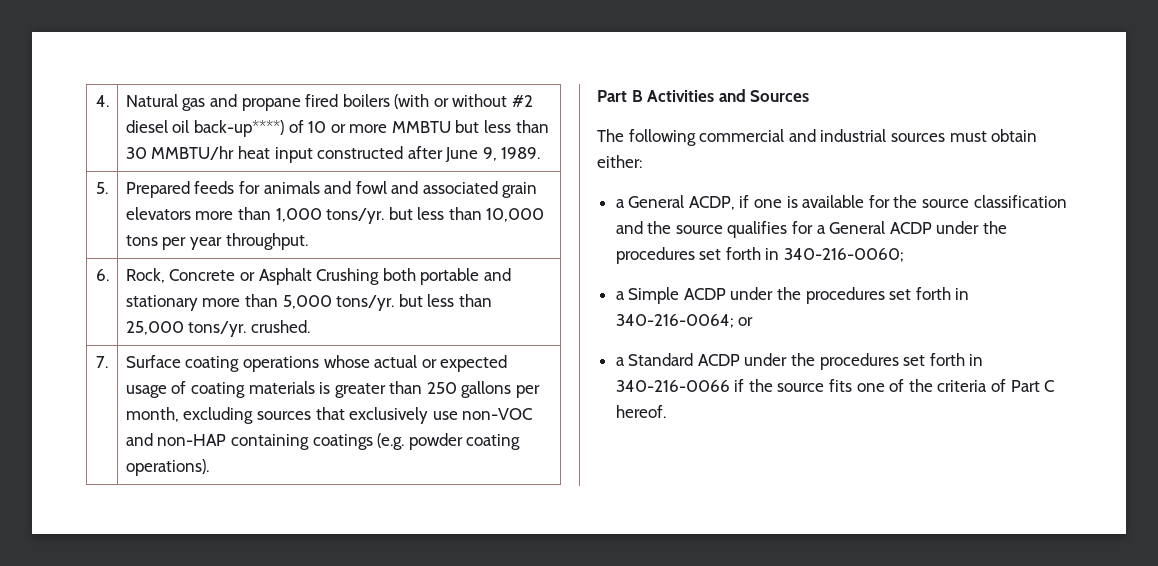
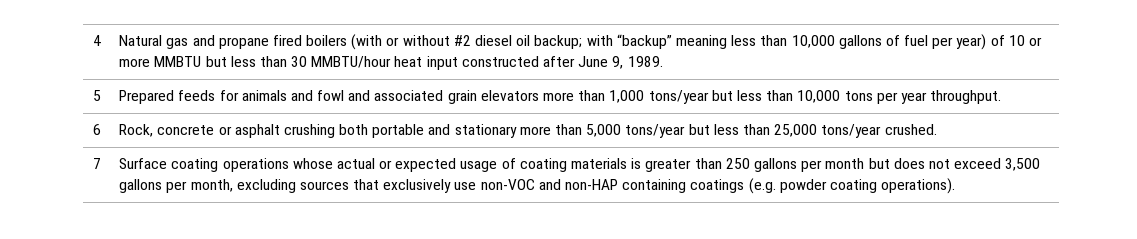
[95,95,109,107] 4. -> [93,35,101,46] 4
[193,120,284,137] back-up****) -> [534,34,987,50] backup; with “backup” meaning less than 10,000 gallons of fuel per year)
[151,146,235,160] MMBTU/hr -> [311,56,392,68] MMBTU/hour
[96,182,108,194] 5. -> [93,90,101,101] 5
[326,208,385,224] tons/yr. -> [648,90,709,104] tons/year
[95,269,109,281] 6. -> [93,124,101,135] 6
[169,268,380,285] Concrete or Asphalt Crushing -> [157,124,335,138] concrete or asphalt crushing
[336,295,395,311] tons/yr. -> [625,124,686,138] tons/year
[188,321,247,337] tons/yr. -> [821,124,882,138] tons/year
[96,356,108,368] 7. -> [93,158,101,169] 7
(541, 391) none -> [825,158,1041,171] [119,179,188,193] month but does not exceed 3,500 gallons per
[597,89,810,102] [597,129,1038,146] [597,155,642,168] [615,195,1067,210] [615,221,1008,238] [615,247,905,264] [615,287,970,304] [615,314,754,328] [615,353,984,370] [615,379,1055,392] [615,405,666,418] // Part B Activities and Sources // The following commercial and industrial sources must obtain either: // a General ACDP, if one is available for the source classification and the source qualifies for a General ACDP under the procedures set forth in 340-216-0060; // a Simple ACDP under the procedures set forth in 340-216-0064; or // a Standard ACDP under the procedures set forth in 340-216-0066 if the source fits one of the criteria of Part C hereof. -> (956, 186) none

